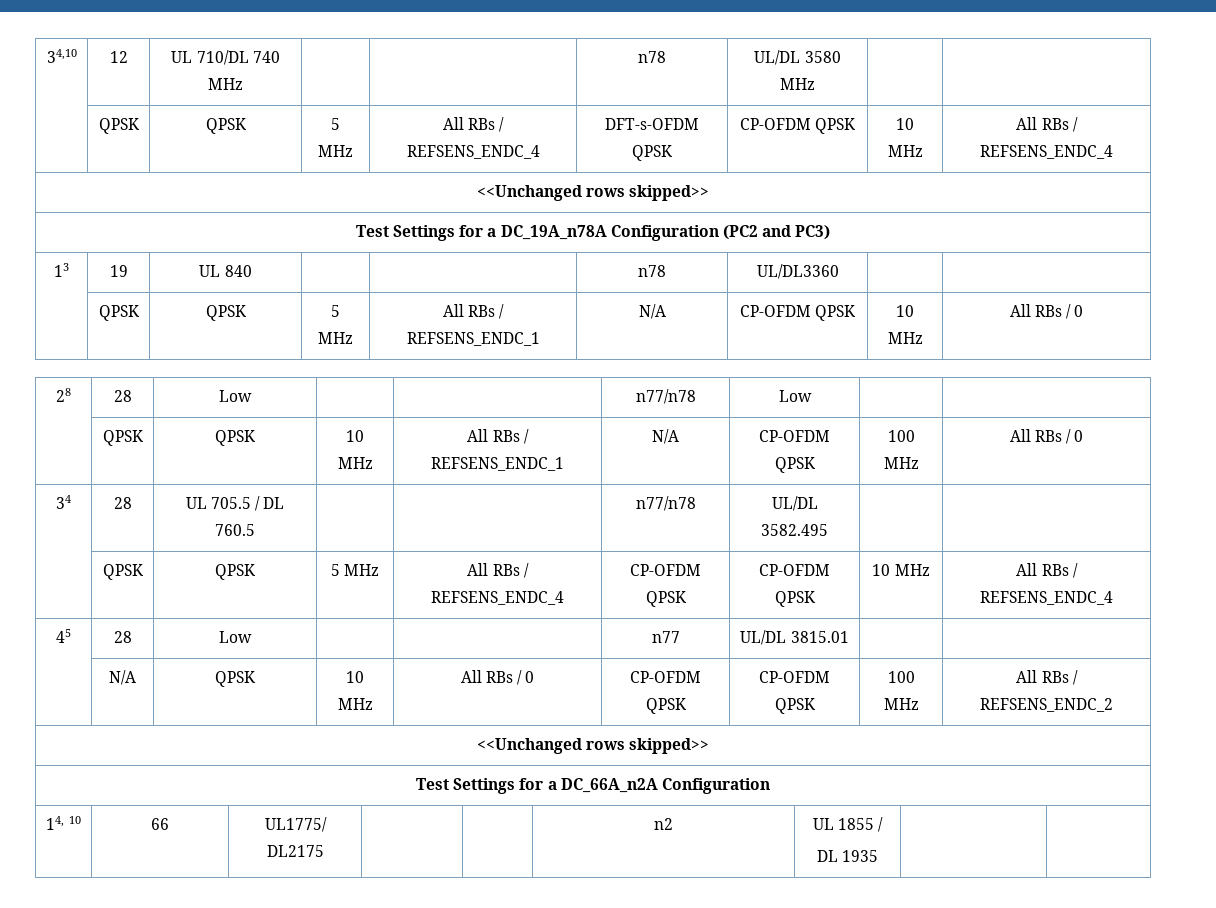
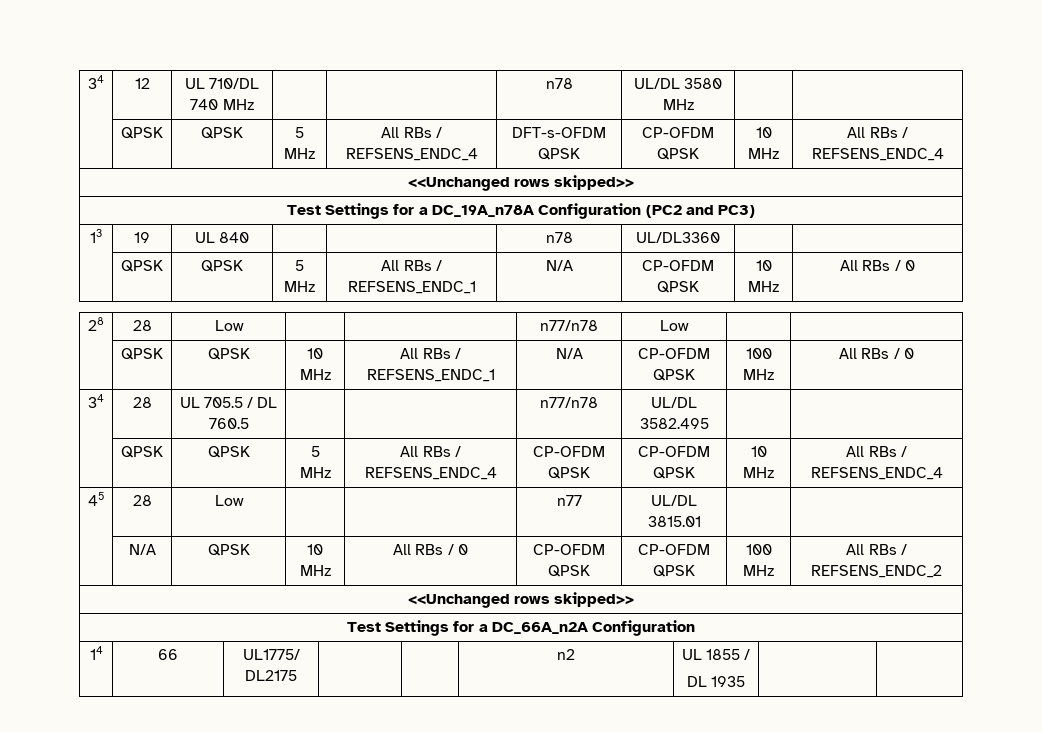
[46,49,77,63] 34,10 -> [88,75,104,89] 34
[46,816,81,830] 14, 10 -> [89,646,103,660] 14

